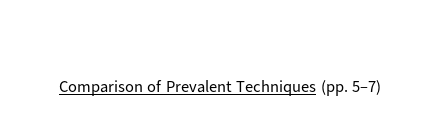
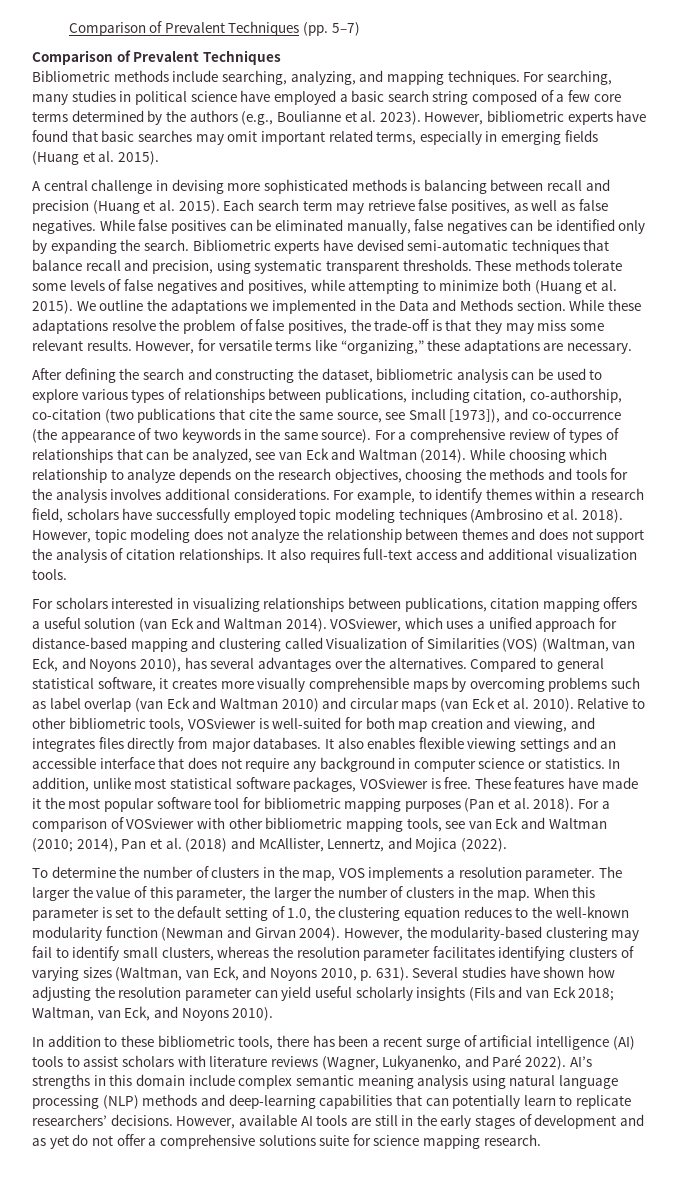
(382, 87) none -> [32,50,281,65] [32,70,612,85] [32,90,621,105] [32,110,647,125] [32,130,598,145] [32,151,159,165] [32,179,610,194] [32,199,608,214] [32,219,646,234] [32,239,610,254] [32,259,623,274] [32,279,618,294] [32,299,642,314] [32,319,605,334] [32,339,633,354] [32,368,603,383] [32,388,622,403] [32,408,621,423] [32,428,619,443] [32,448,608,463] [32,468,629,483] [32,488,644,503] [32,508,624,523] [32,528,645,543] [32,548,637,563] [32,569,67,580] [32,597,638,612] [32,617,618,632] [32,637,636,652] [32,657,604,672] [32,677,641,692] [32,697,645,712] [32,717,595,732] [32,737,617,752] [32,757,621,772] [32,777,638,792] [32,797,610,812] [32,817,607,832] [32,837,508,852] [32,866,623,881] [32,886,596,901] [32,906,629,921] [32,926,640,941] [32,946,634,961] [32,966,616,981] [32,986,615,1001] [32,1006,274,1021] [32,1035,635,1050] [32,1054,592,1070] [32,1074,619,1089] [32,1094,632,1109] [32,1114,645,1129] [32,1134,541,1149] // Comparison of Prevalent Techniques // Bibliometric methods include searching, analyzing, and mapping techniques. For searching, many studies in political science have employed a basic search string composed of a few core terms determined by the authors (e.g., Boulianne et al. 2023). However, bibliometric experts have found that basic searches may omit important related terms, especially in emerging fields (Huang et al. 2015). // A central challenge in devising more sophisticated methods is balancing between recall and precision (Huang et al. 2015). Each search term may retrieve false positives, as well as false negatives. While false positives can be eliminated manually, false negatives can be identified only by expanding the search. Bibliometric experts have devised semi-automatic techniques that balance recall and precision, using systematic transparent thresholds. These methods tolerate some levels of false negatives and positives, while attempting to minimize both (Huang et al. 2015). We outline the adaptations we implemented in the Data and Methods section. While these adaptations resolve the problem of false positives, the trade-off is that they may miss some relevant results. However, for versatile terms like “organizing,” these adaptations are necessary. // After defining the search and constructing the dataset, bibliometric analysis can be used to explore various types of relationships between publications, including citation, co-authorship, co-citation (two publications that cite the same source, see Small [1973]), and co-occurrence (the appearance of two keywords in the same source). For a comprehensive review of types of relationships that can be analyzed, see van Eck and Waltman (2014). While choosing which relationship to analyze depends on the research objectives, choosing the methods and tools for the analysis involves additional considerations. For example, to identify themes within a research field, scholars have successfully employed topic modeling techniques (Ambrosino et al. 2018). However, topic modeling does not analyze the relationship between themes and does not support the analysis of citation relationships. It also requires full-text access and additional visualization tools. // For scholars interested in visualizing relationships between publications, citation mapping offers a useful solution (van Eck and Waltman 2014). VOSviewer, which uses a unified approach for distance-based mapping and clustering called Visualization of Similarities (VOS) (Waltman, van Eck, and Noyons 2010), has several advantages over the alternatives. Compared to general statistical software, it creates more visually comprehensible maps by overcoming problems such as label overlap (van Eck and Waltman 2010) and circular maps (van Eck et al. 2010). Relative to other bibliometric tools, VOSviewer is well-suited for both map creation and viewing, and integrates files directly from major databases. It also enables flexible viewing settings and an accessible interface that does not require any background in computer science or statistics. In addition, unlike most statistical software packages, VOSviewer is free. These features have made it the most popular software tool for bibliometric mapping purposes (Pan et al. 2018). For a comparison of VOSviewer with other bibliometric mapping tools, see van Eck and Waltman (2010; 2014), Pan et al. (2018) and McAllister, Lennertz, and Mojica (2022). // To determine the number of clusters in the map, VOS implements a resolution parameter. The larger the value of this parameter, the larger the number of clusters in the map. When this parameter is set to the default setting of 1.0, the clustering equation reduces to the well-known modularity function (Newman and Girvan 2004). However, the modularity-based clustering may fail to identify small clusters, whereas the resolution parameter facilitates identifying clusters of varying sizes (Waltman, van Eck, and Noyons 2010, p. 631). Several studies have shown how adjusting the resolution parameter can yield useful scholarly insights (Fils and van Eck 2018; Waltman, van Eck, and Noyons 2010). // In addition to these bibliometric tools, there has been a recent surge of artificial intelligence (AI) tools to assist scholars with literature reviews (Wagner, Lukyanenko, and Paré 2022). AI’s strengths in this domain include complex semantic meaning analysis using natural language processing (NLP) methods and deep-learning capabilities that can potentially learn to replicate researchers’ decisions. However, available AI tools are still in the early stages of development and as yet do not offer a comprehensive solutions suite for science mapping research.

